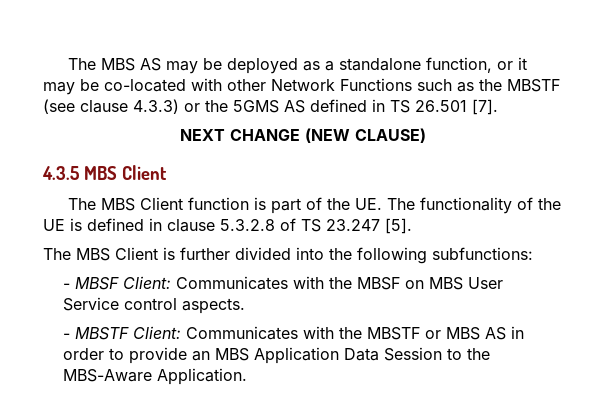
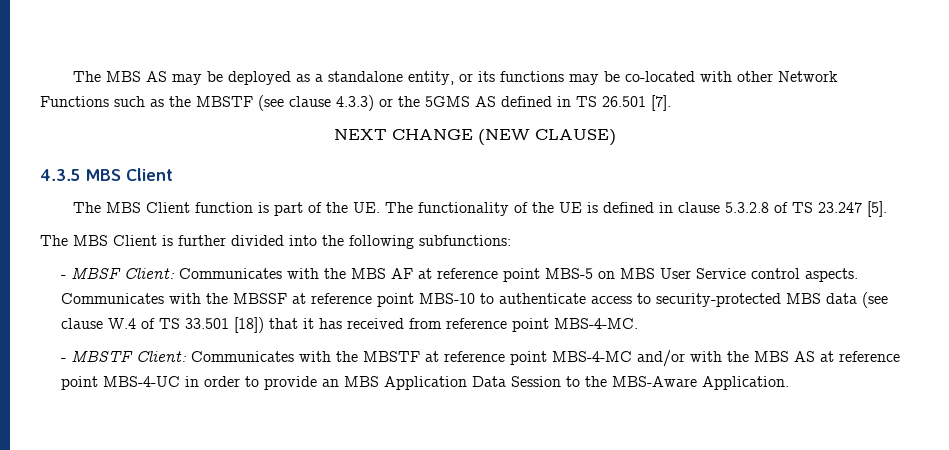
[426,57,528,73] function, or it -> [408,71,565,85] entity, or its functions
[357,277,401,290] MBSF -> [350,268,593,282] MBS AF at reference point MBS-5
(246, 306) none -> [60,292,888,308] [60,317,638,333] Communicates with the MBSSF at reference point MBS-10 to authenticate access to security-protected MBS data (see clause W.4 of TS 33.501 [18]) that it has received from reference point MBS-4-MC.
[425,327,507,340] or MBS AS -> [424,350,900,367] [60,376,180,390] at reference point MBS-4-MC and/or with the MBS AS at reference point MBS-4-UC

